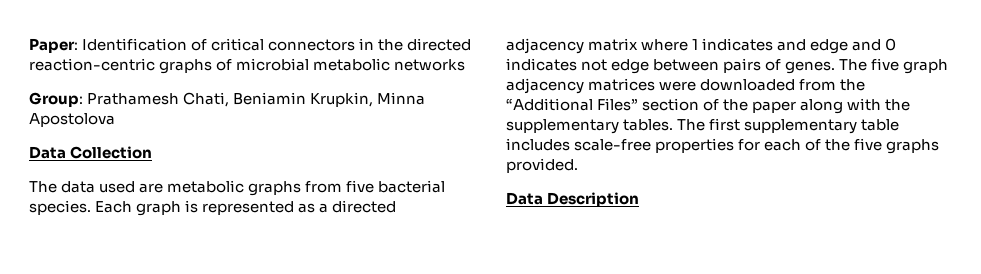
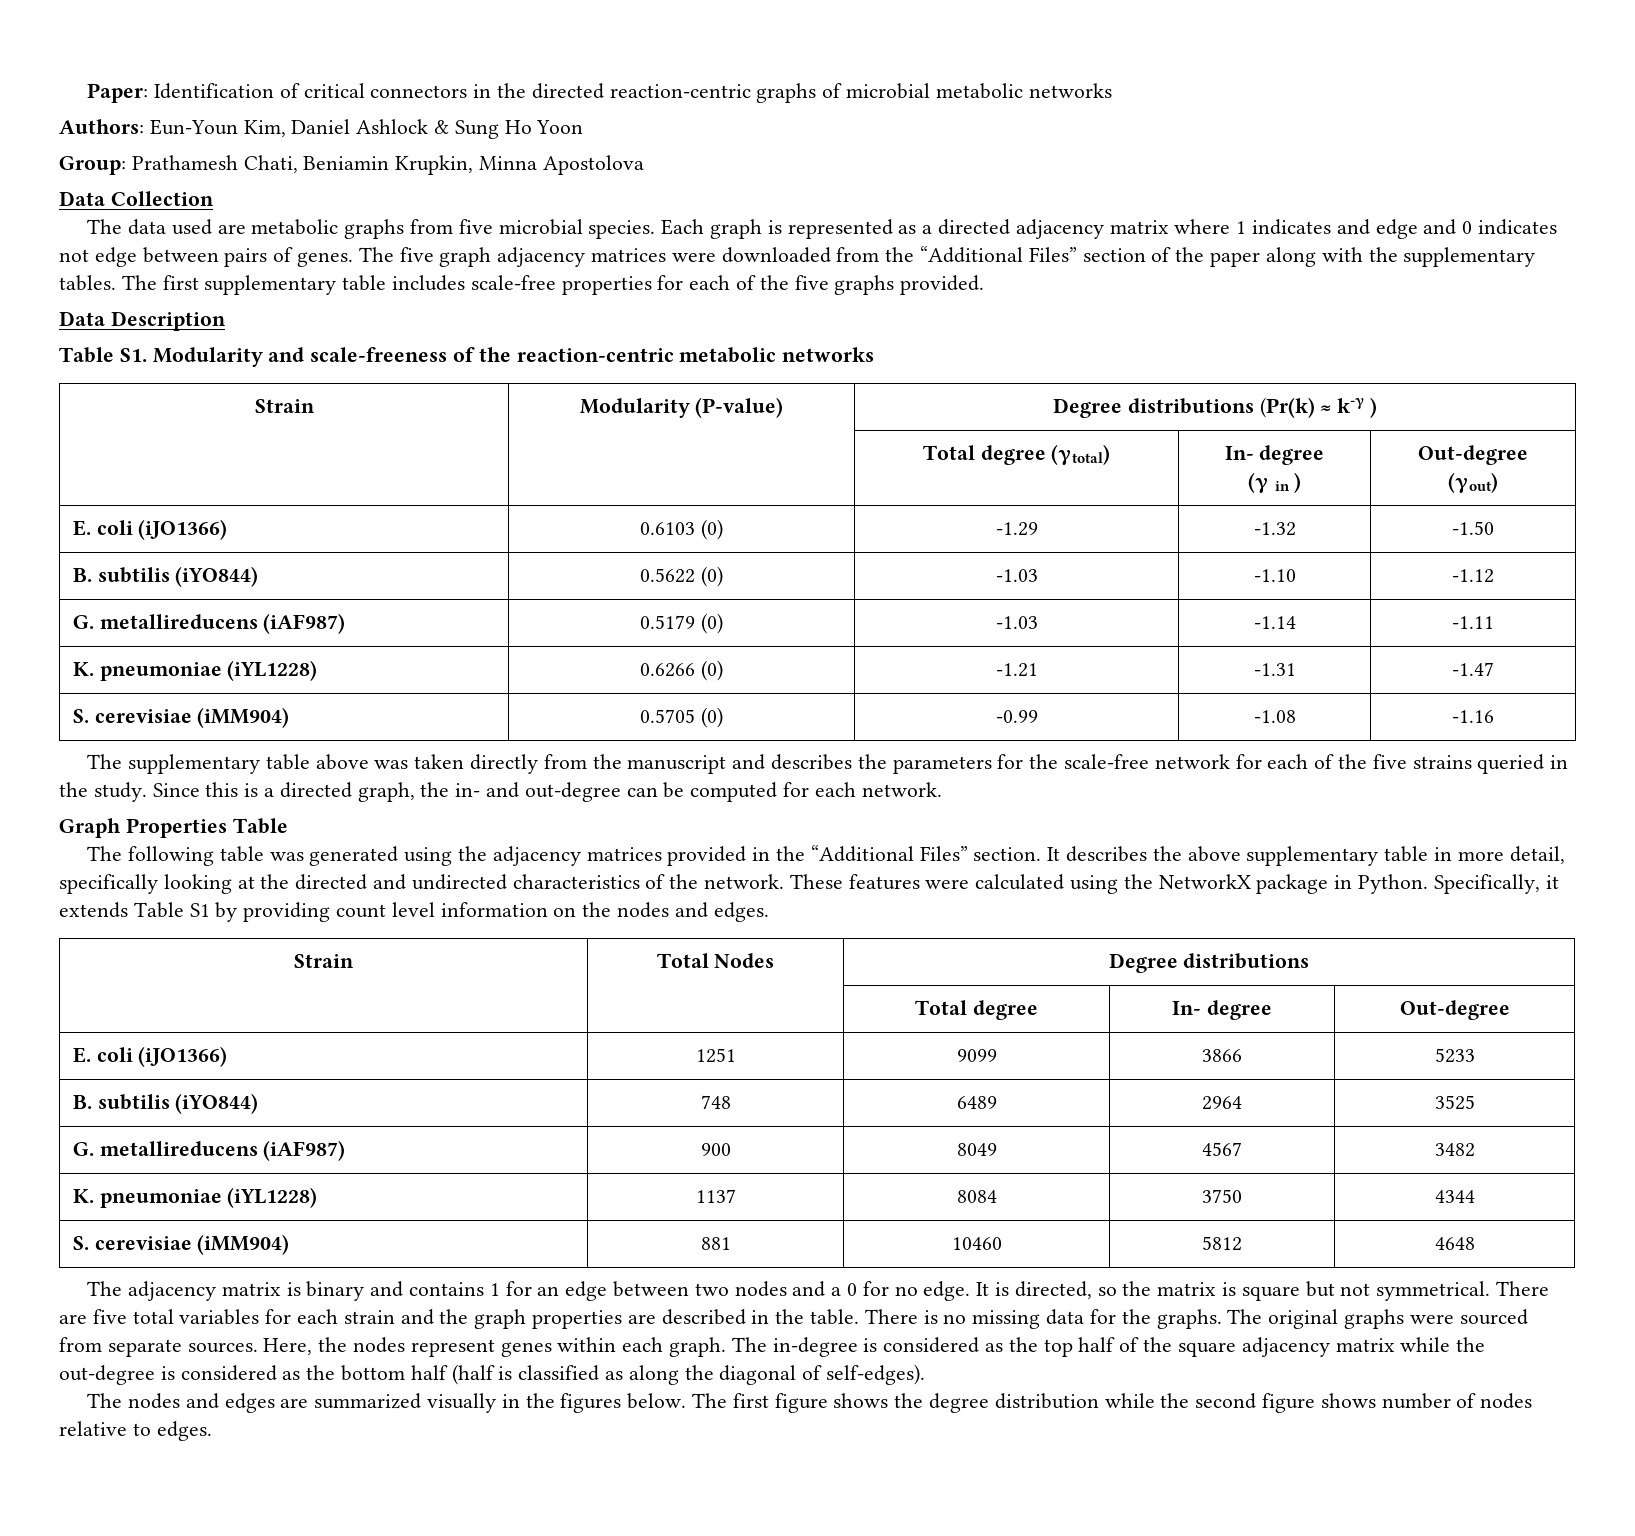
(466, 65) none -> [59,119,584,139] // Authors: Eun-Youn Kim, Daniel Ashlock & Sung Ho Yoon
[378,180,446,193] bacterial -> [498,219,583,235] microbial
(640, 199) none -> [59,347,875,367] [254,399,315,413] [579,397,784,418] [1052,397,1378,418] [922,444,1111,465] [1224,445,1325,465] [1247,472,1302,493] [1418,445,1528,465] [1448,472,1498,493] [72,519,228,540] [640,519,723,540] [995,522,1038,536] [1253,522,1296,536] [1452,521,1494,535] [72,566,259,587] [640,566,723,587] [995,569,1038,582] [1253,569,1296,582] [1452,569,1494,583] [72,613,346,634] [640,613,723,634] [995,616,1038,629] [1253,616,1296,629] [1452,616,1494,629] [72,660,318,681] [640,660,723,681] [995,663,1038,677] [1253,663,1296,676] [1452,662,1494,676] [72,707,290,728] [640,707,723,728] [995,710,1038,723] [1253,710,1296,723] [1452,710,1494,723] [87,754,1569,774] [59,782,942,802] [59,818,288,838] [87,845,1565,866] [59,874,1559,894] [59,902,769,922] [294,954,354,968] [656,953,775,968] [1108,953,1310,973] [915,1000,1038,1020] [1172,1000,1272,1020] [1399,1000,1510,1020] [72,1046,228,1067] [695,1048,736,1063] [956,1049,997,1062] [1202,1049,1242,1062] [1434,1048,1475,1063] [72,1093,259,1114] [700,1095,731,1109] [956,1096,997,1109] [1202,1096,1242,1110] [1434,1095,1475,1110] [72,1140,346,1161] [700,1143,731,1156] [956,1143,997,1156] [1202,1142,1242,1156] [1434,1143,1475,1157] [72,1187,318,1208] [695,1189,736,1203] [956,1190,997,1203] [1202,1189,1242,1203] [1434,1190,1475,1203] [72,1234,290,1255] [700,1237,731,1250] [951,1237,1002,1250] [1202,1236,1242,1251] [1434,1237,1475,1250] [87,1281,1550,1301] [59,1309,1528,1329] [59,1337,1486,1357] [59,1364,926,1385] [87,1393,1533,1413] [59,1421,212,1441] // Table S1. Modularity and scale-freeness of the reaction-centric metabolic networks // Strain | Modularity (P-value) | Degree distributions (Pr(k) ≈ k-γ ) // | | Total degree (γtotal) | In- degree // (γ in ) | Out-degree // (γout) // E. coli (iJO1366) | 0.6103 (0) | -1.29 | -1.32 | -1.50 // B. subtilis (iYO844) | 0.5622 (0) | -1.03 | -1.10 | -1.12 // G. metallireducens (iAF987) | 0.5179 (0) | -1.03 | -1.14 | -1.11 // K. pneumoniae (iYL1228) | 0.6266 (0) | -1.21 | -1.31 | -1.47 // S. cerevisiae (iMM904) | 0.5705 (0) | -0.99 | -1.08 | -1.16 // The supplementary table above was taken directly from the manuscript and describes the parameters for the scale-free network for each of the five strains queried in the study. Since this is a directed graph, the in- and out-degree can be computed for each network. // Graph Properties Table // The following table was generated using the adjacency matrices provided in the “Additional Files” section. It describes the above supplementary table in more detail, specifically looking at the directed and undirected characteristics of the network. These features were calculated using the NetworkX package in Python. Specifically, it extends Table S1 by providing count level information on the nodes and edges. // Strain | Total Nodes | Degree distributions // | | Total degree | In- degree | Out-degree // E. coli (iJO1366) | 1251 | 9099 | 3866 | 5233 // B. subtilis (iYO844) | 748 | 6489 | 2964 | 3525 // G. metallireducens (iAF987) | 900 | 8049 | 4567 | 3482 // K. pneumoniae (iYL1228) | 1137 | 8084 | 3750 | 4344 // S. cerevisiae (iMM904) | 881 | 10460 | 5812 | 4648 // The adjacency matrix is binary and contains 1 for an edge between two nodes and a 0 for no edge. It is directed, so the matrix is square but not symmetrical. There are five total variables for each strain and the graph properties are described in the table. There is no missing data for the graphs. The original graphs were sourced from separate sources. Here, the nodes represent genes within each graph. The in-degree is considered as the top half of the square adjacency matrix while the out-degree is considered as the bottom half (half is classified as along the diagonal of self-edges). // The nodes and edges are summarized visually in the figures below. The first figure shows the degree distribution while the second figure shows number of nodes relative to edges.

